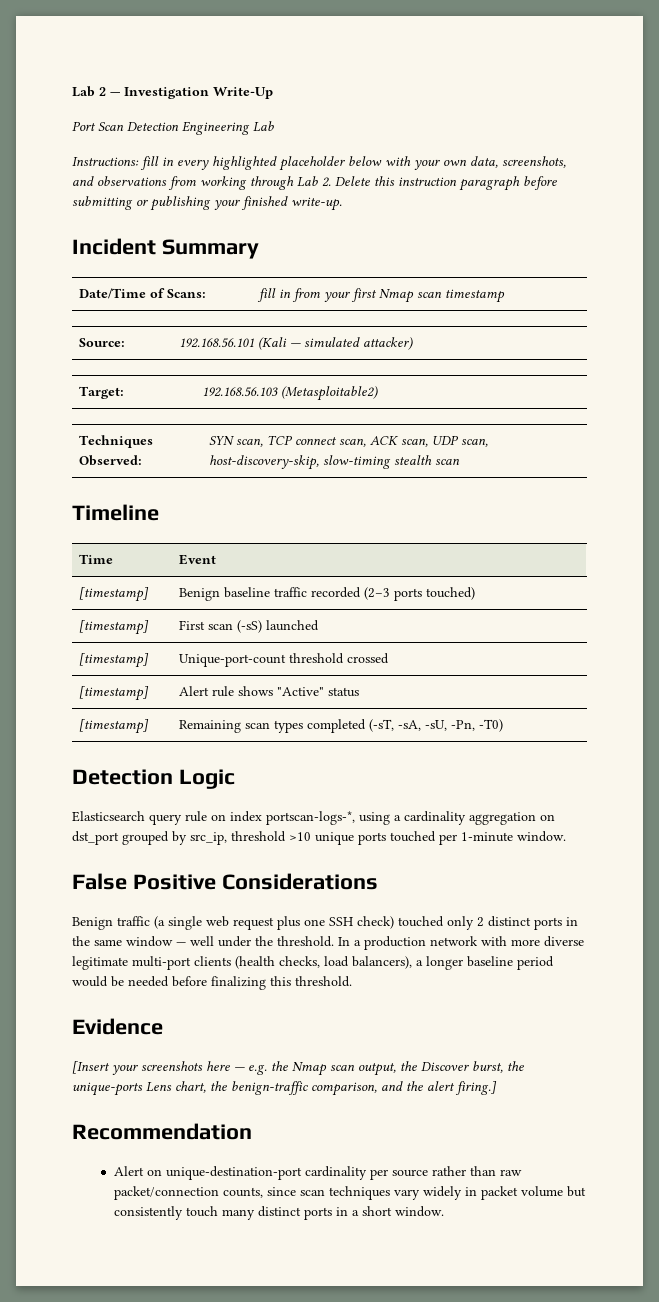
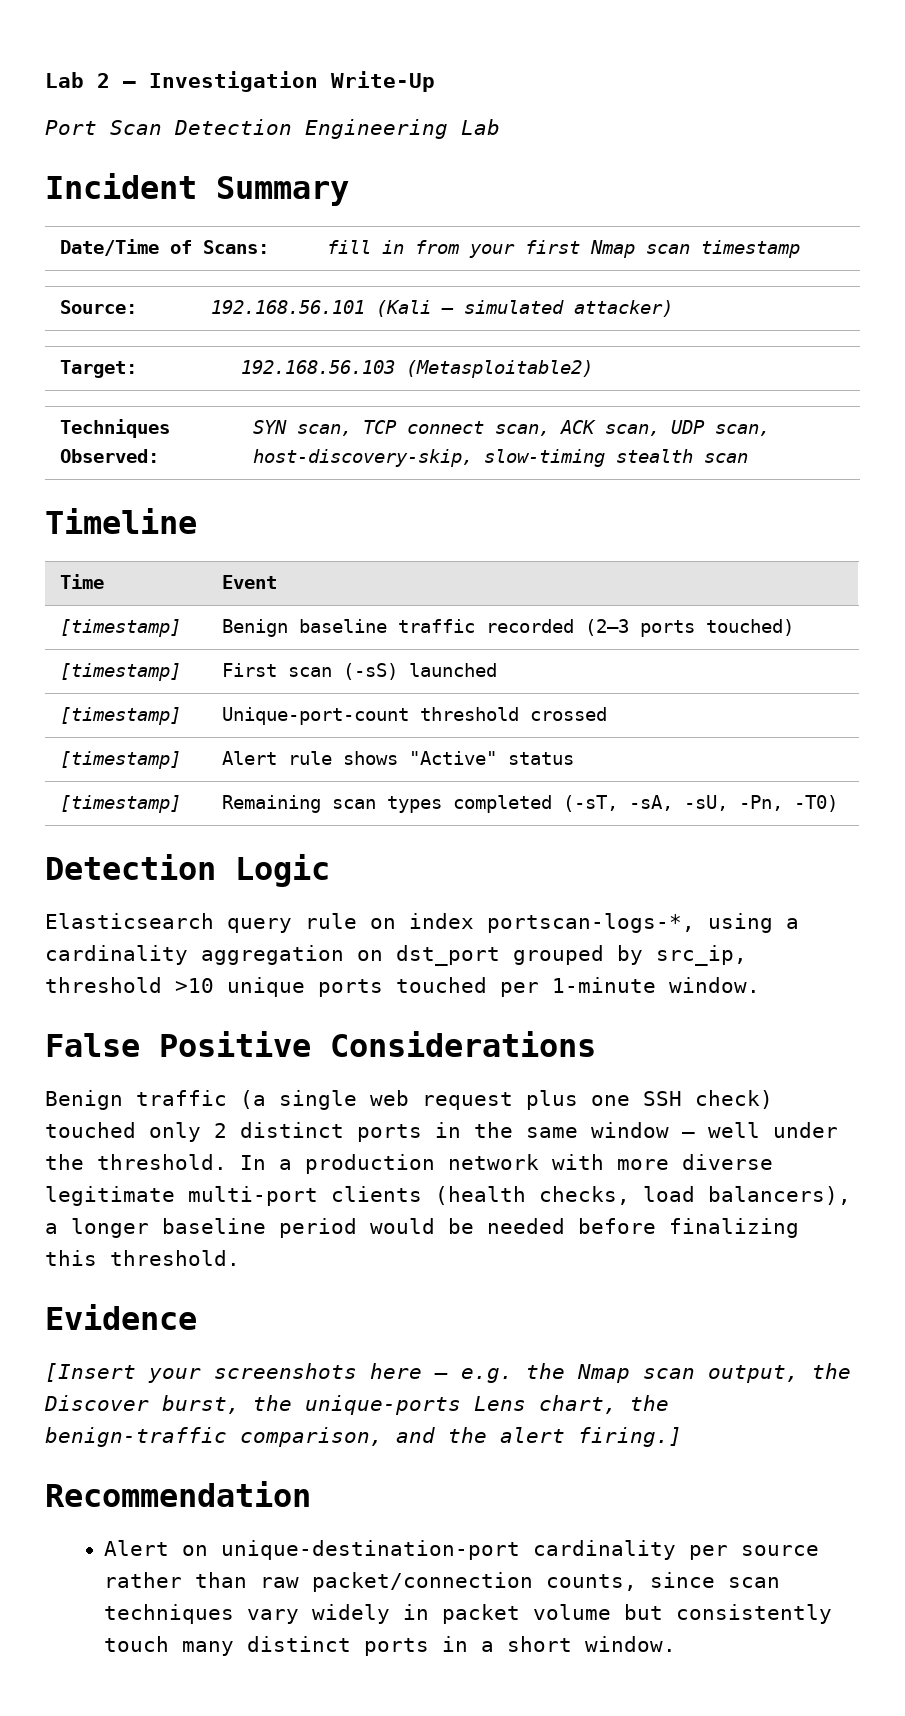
[72,156,566,171] [72,176,557,191] [72,196,342,211] // Instructions: fill in every highlighted placeholder below with your own data, screenshots, and observations from working through Lab 2. Delete this instruction paragraph before submitting or publishing your finished write-up. -> (500, 127) none

